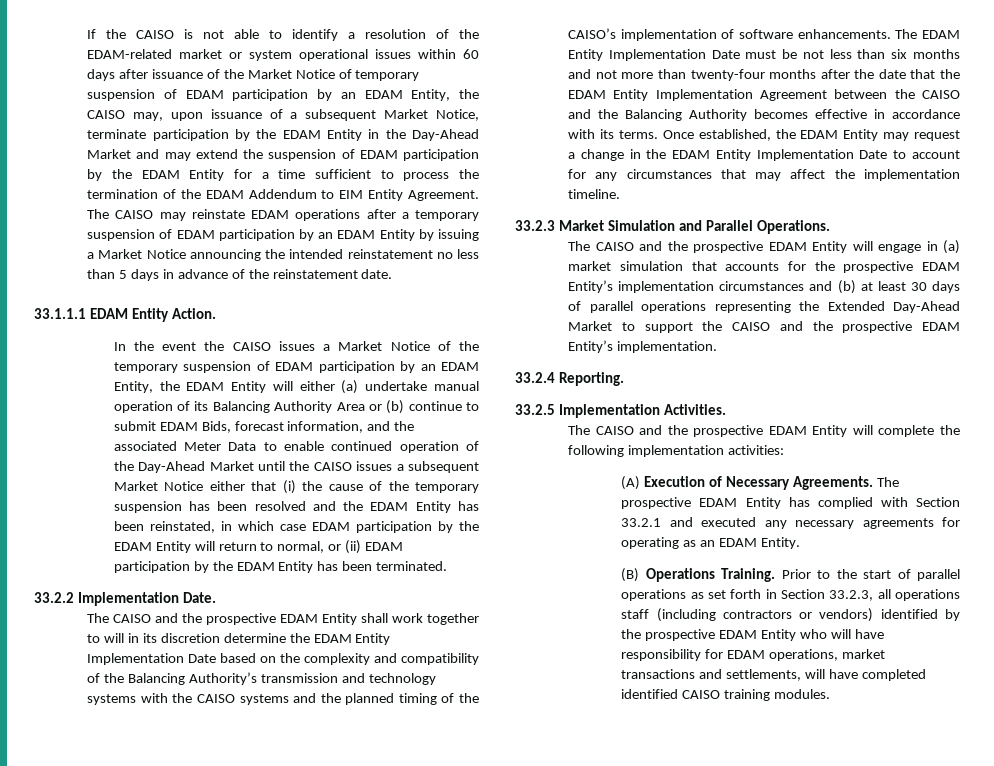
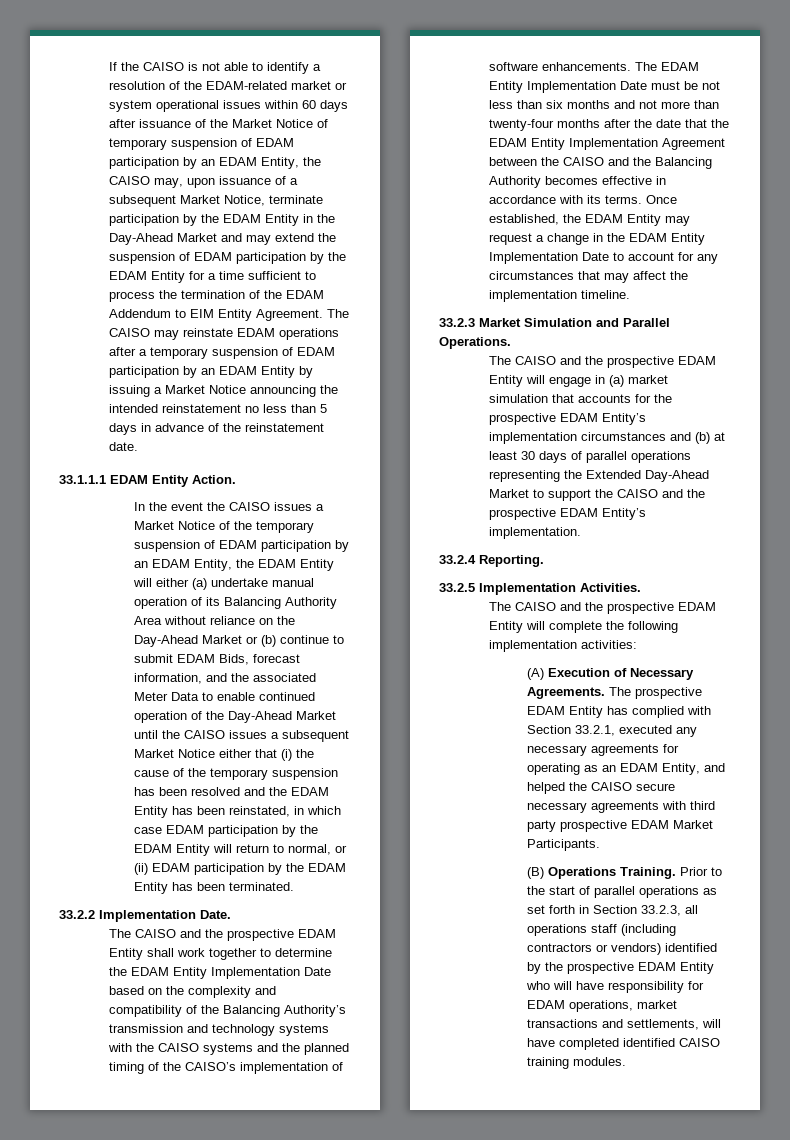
(365, 406) none -> [164,616,296,625] [134,635,243,647] without reliance on the Day-Ahead Market
[104,633,220,643] will in its discretion -> (272, 952) none
[621,517,693,527] 33.2.1 and -> [574,725,615,736] 33.2.1,
[760,537,800,549] Entity. -> [661,763,725,775] [526,782,675,794] [526,801,715,813] [526,820,713,832] [526,839,600,851] Entity, and helped the CAISO secure necessary agreements with third party prospective EDAM Market Participants.

